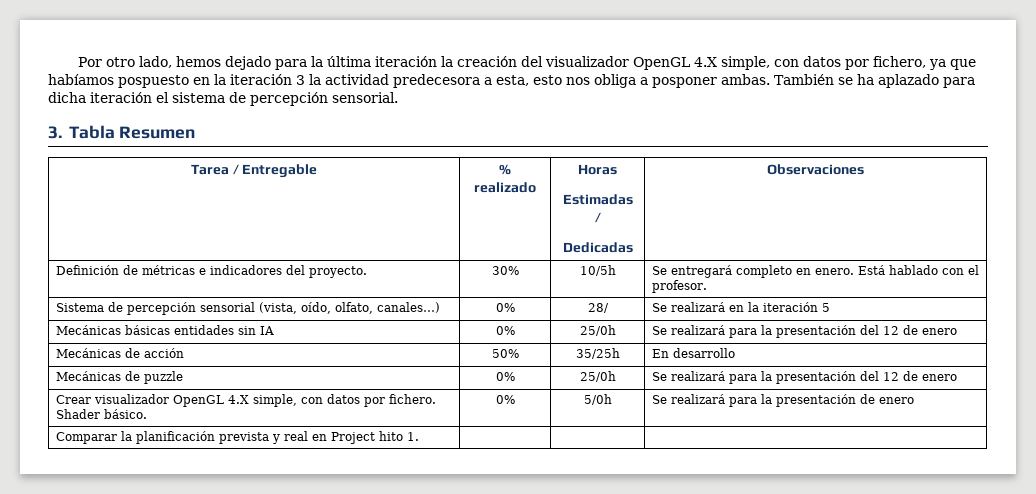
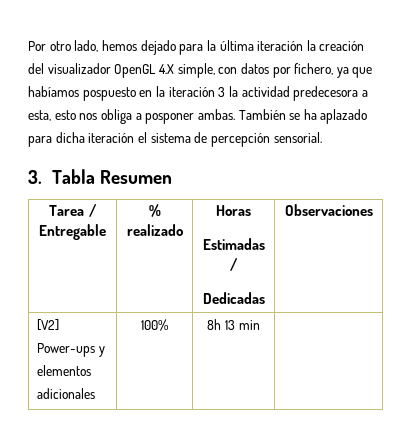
[55,265,367,278] [491,266,519,275] [579,265,616,276] [651,265,979,278] [651,280,707,293] [55,302,440,315] [495,303,515,312] [587,303,609,313] [651,302,830,312] [55,325,274,335] [495,326,515,335] [579,325,616,336] [651,325,957,338] [55,348,184,358] [491,349,519,358] [575,348,620,359] [651,348,735,358] [55,371,183,384] [495,372,515,381] [579,371,616,382] [651,371,957,384] [55,394,436,407] [55,409,147,419] [495,395,515,404] [583,394,612,405] [651,394,914,407] [55,431,419,444] Definición de métricas e indicadores del proyecto. | 30% | 10/5h | Se entregará completo en enero. Está hablado con el profesor. // Sistema de percepción sensorial (vista, oído, olfato, canales…) | 0% | 28/ | Se realizará en la iteración 5 // Mecánicas básicas entidades sin IA | 0% | 25/0h | Se realizará para la presentación del 12 de enero // Mecánicas de acción | 50% | 35/25h | En desarrollo // Mecánicas de puzzle | 0% | 25/0h | Se realizará para la presentación del 12 de enero // Crear visualizador OpenGL 4.X simple, con datos por fichero. Shader básico. | 0% | 5/0h | Se realizará para la presentación de enero // Comparar la planificación prevista y real en Project hito 1. | | -> [37,319,60,331] [37,343,106,357] [37,365,92,376] [37,388,96,399] [141,319,168,331] [207,319,260,330] [V2] Power-ups y elementos adicionales | 100% | 8h 13 min

